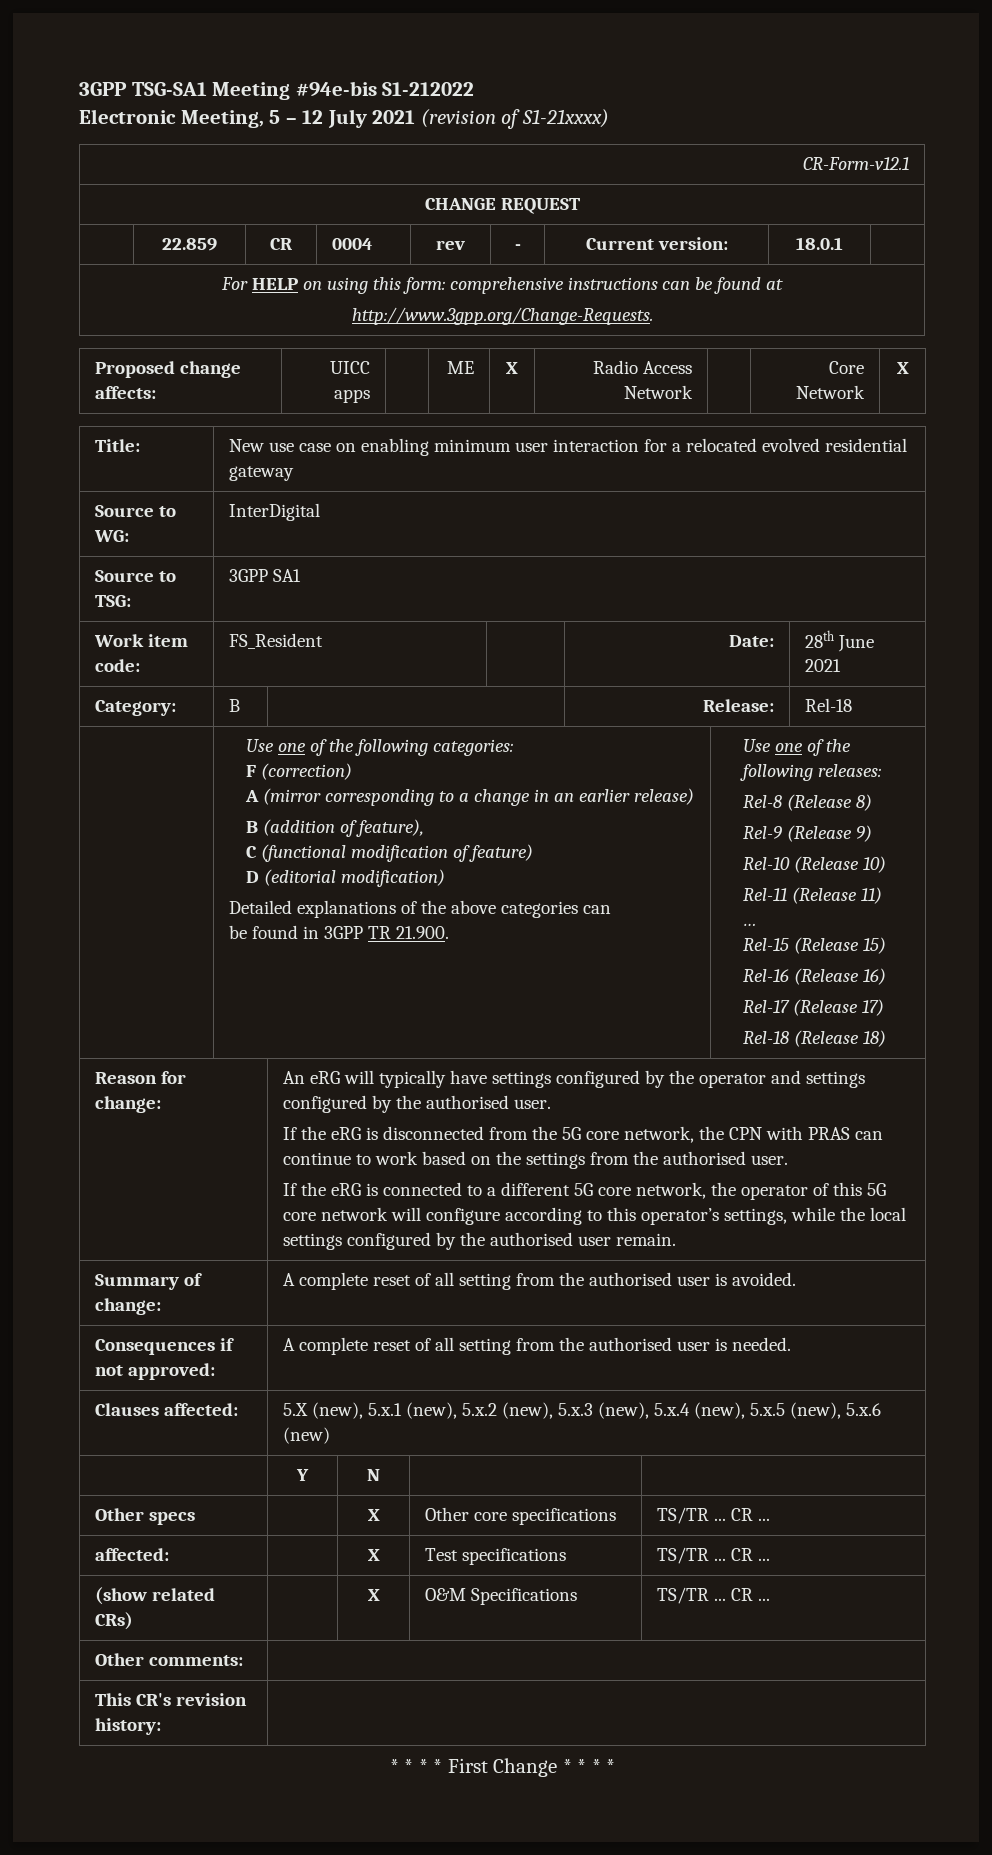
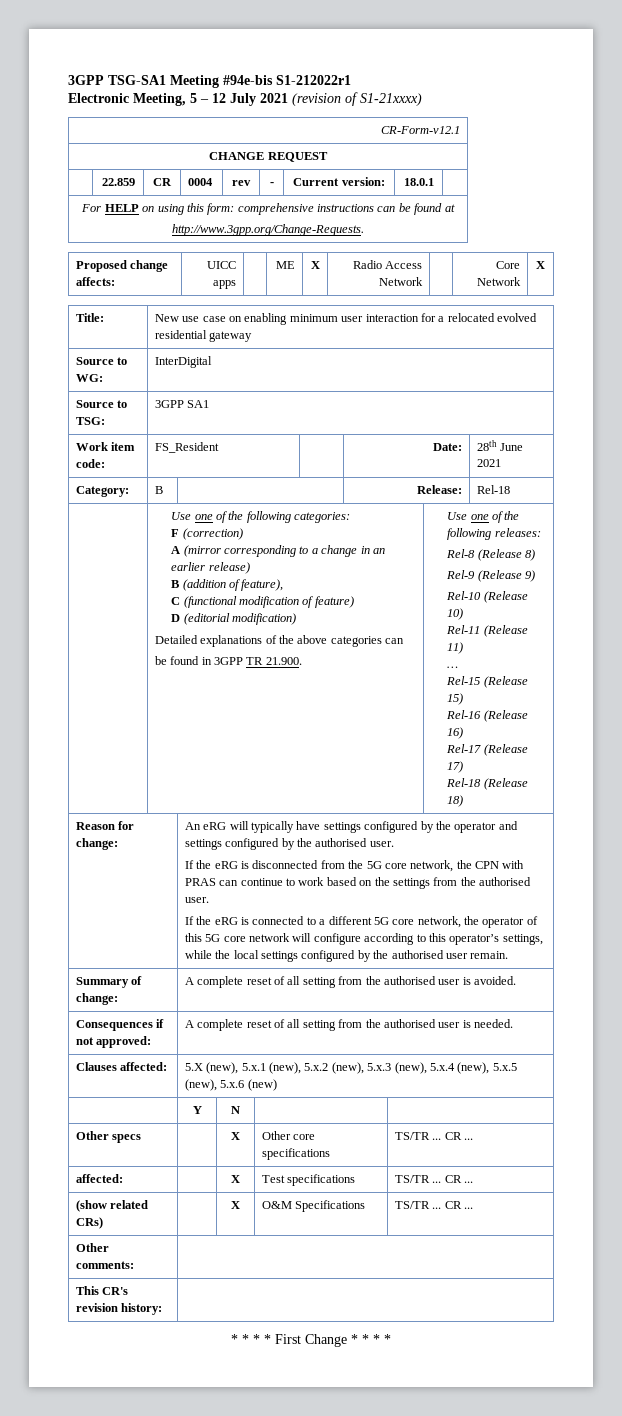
[382,82,475,96] S1-212022 -> [276,75,351,85] S1-212022r1

